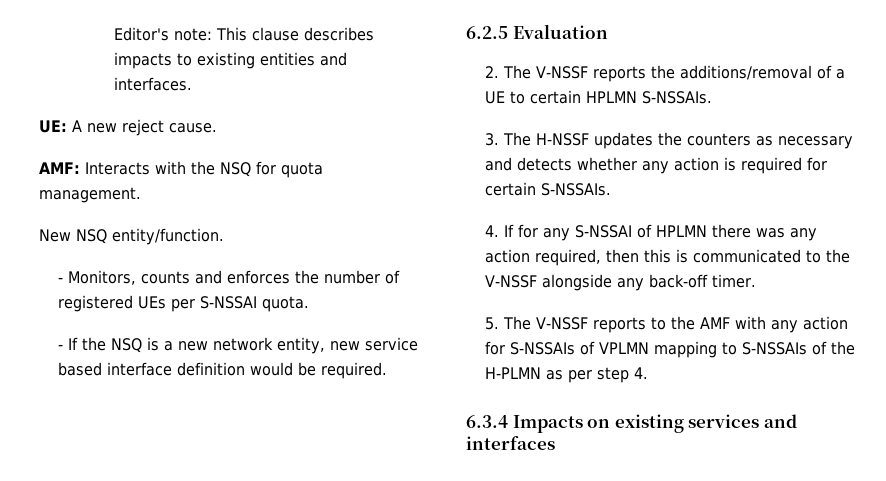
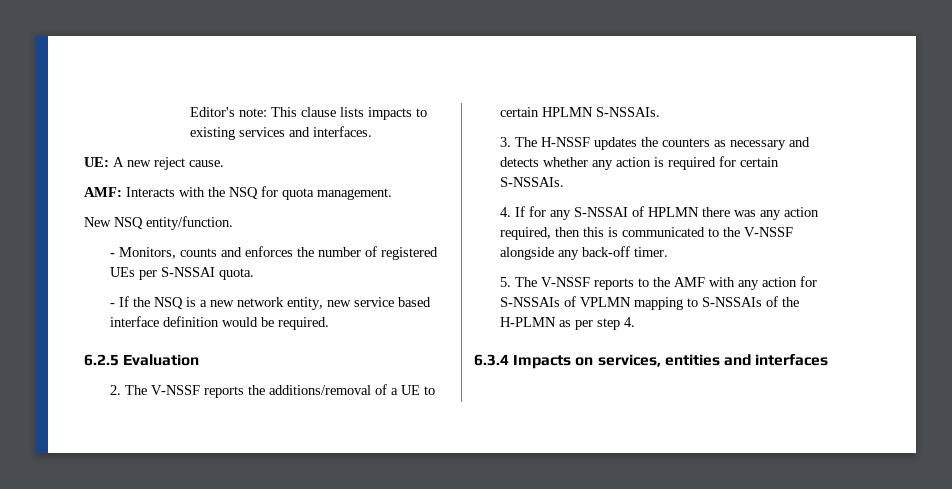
[303,27,374,41] describes -> [339,107,364,117] lists
[259,52,315,66] entities -> [238,127,285,137] services
[614,414,760,433] existing services -> [597,354,720,367] services, entities

